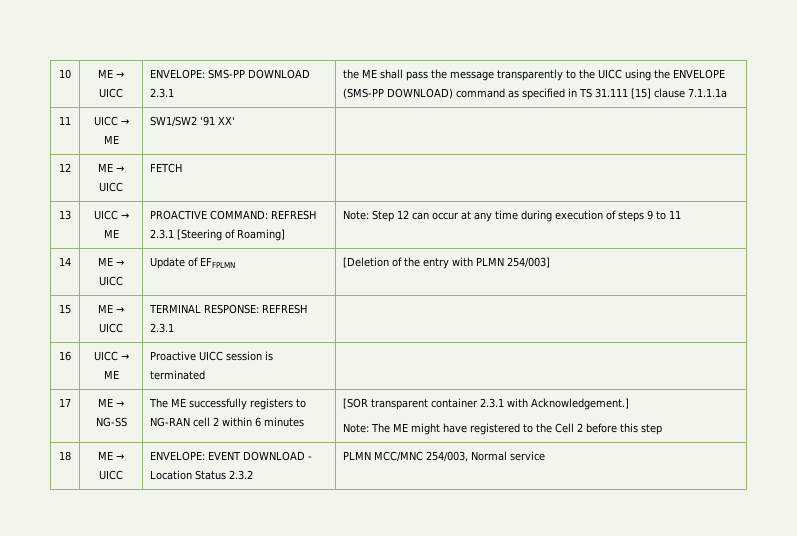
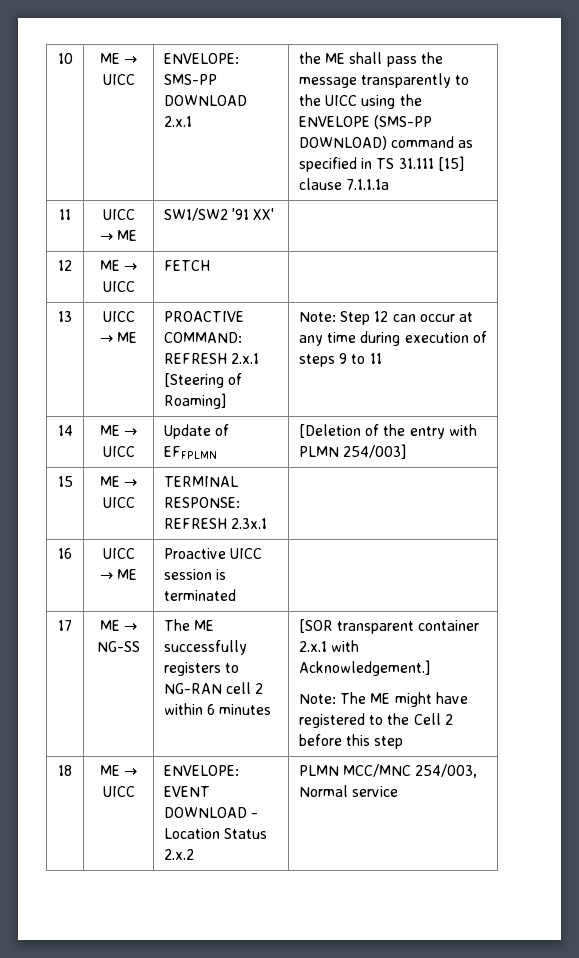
[150,88,175,98] 2.3.1 -> [163,116,192,127] 2.x.1
[150,229,175,239] 2.3.1 -> [231,353,260,364] 2.x.1
[150,323,175,333] 2.3.1 -> [231,518,268,529] 2.3x.1
[480,398,505,408] 2.3.1 -> [298,641,327,652] 2.x.1
[229,470,254,480] 2.3.2 -> [163,849,194,860] 2.x.2

